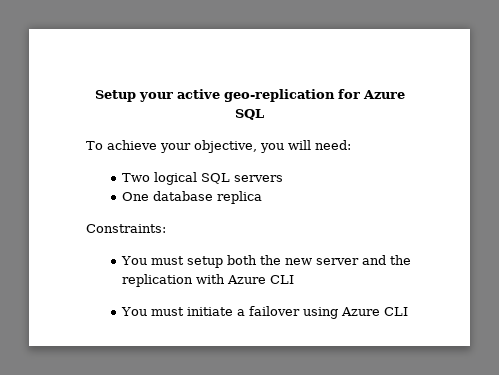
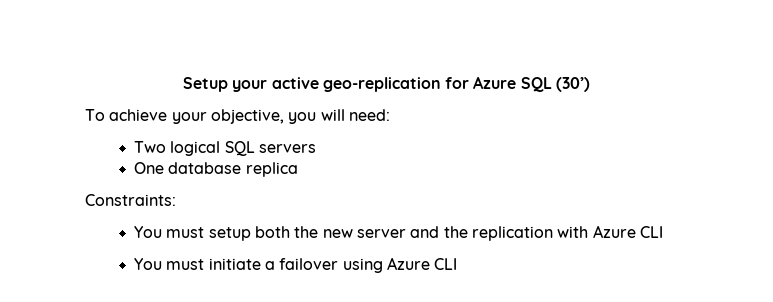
(264, 114) none -> [556,77,591,92] (30’)

